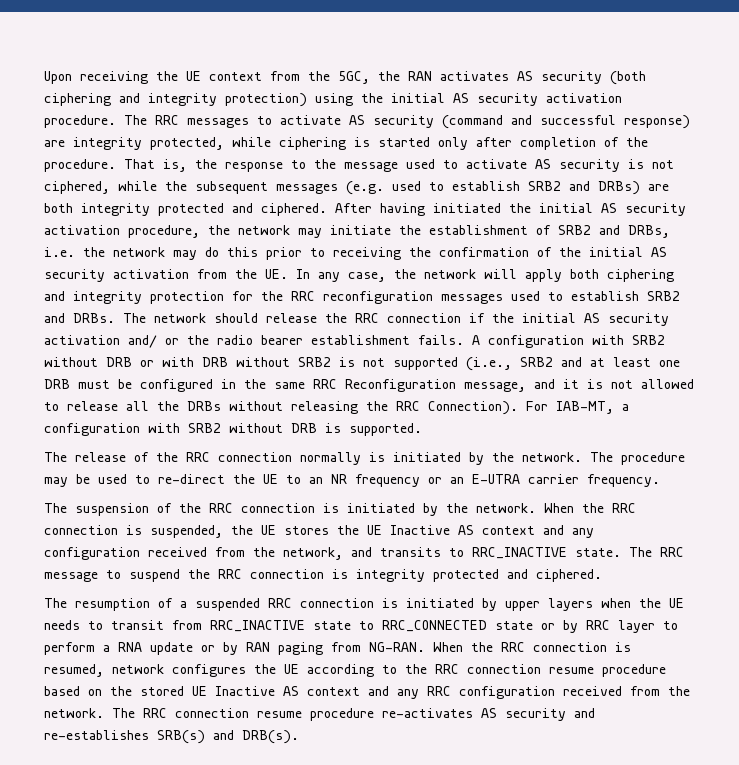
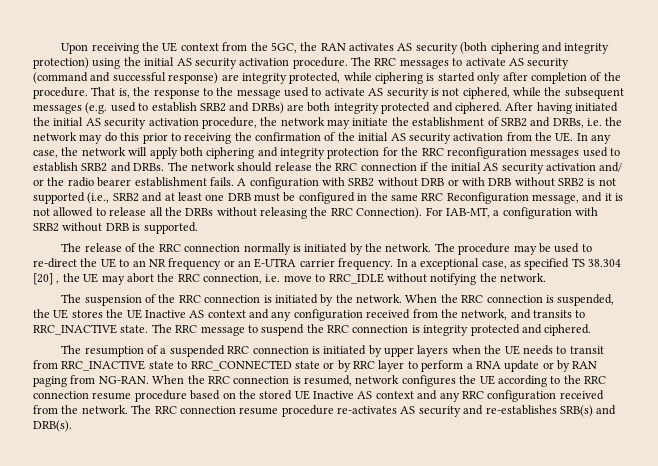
(660, 480) none -> [396,258,622,270] [33,273,546,285] In a exceptional case, as specified TS 38.304 [20] , the UE may abort the RRC connection, i.e. move to RRC_IDLE without notifying the network.

